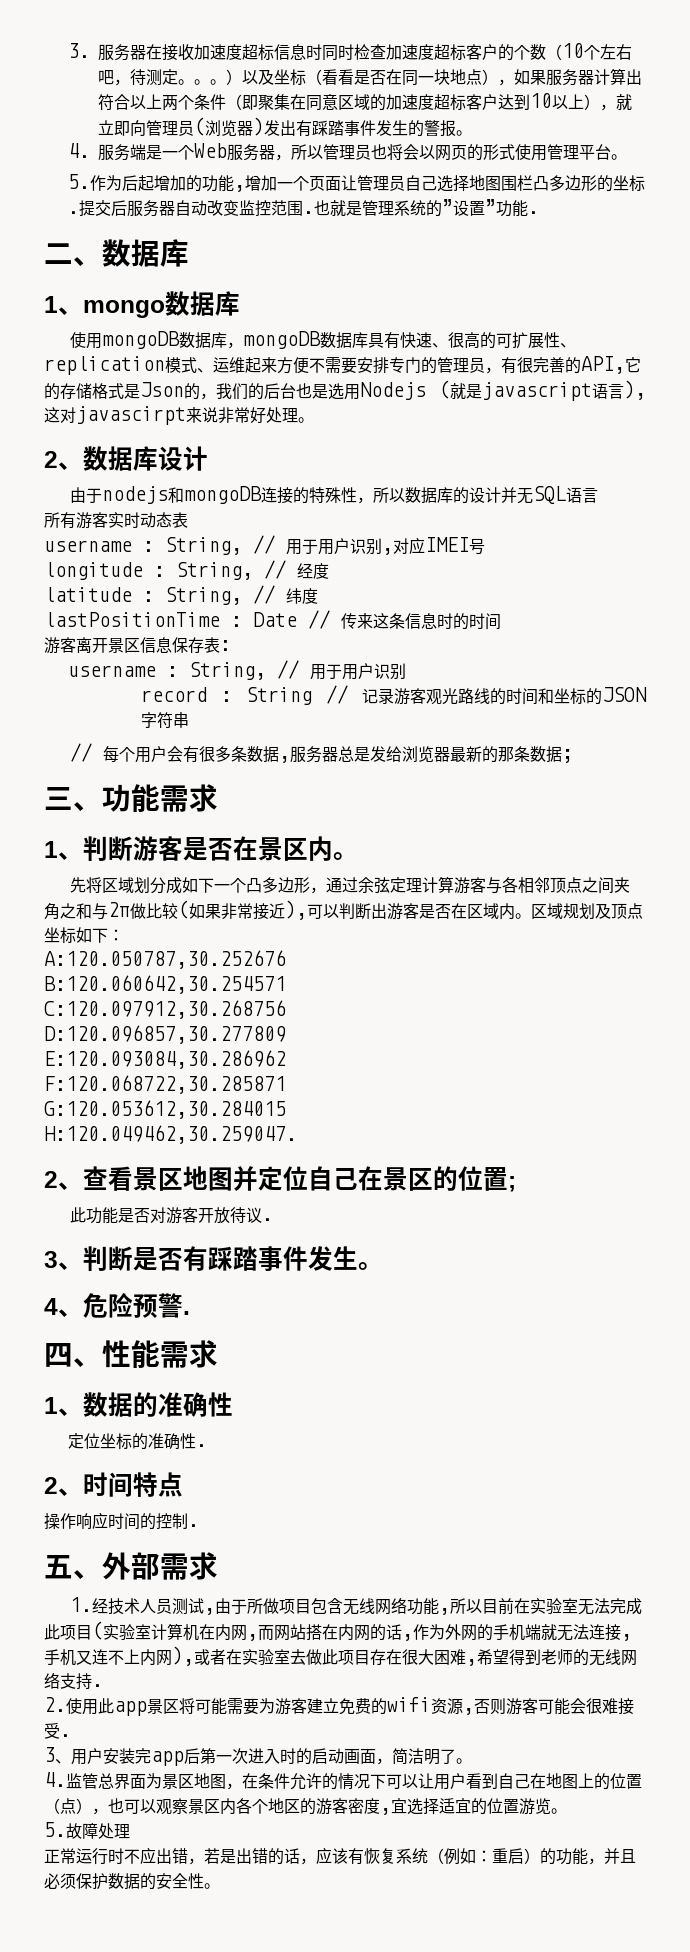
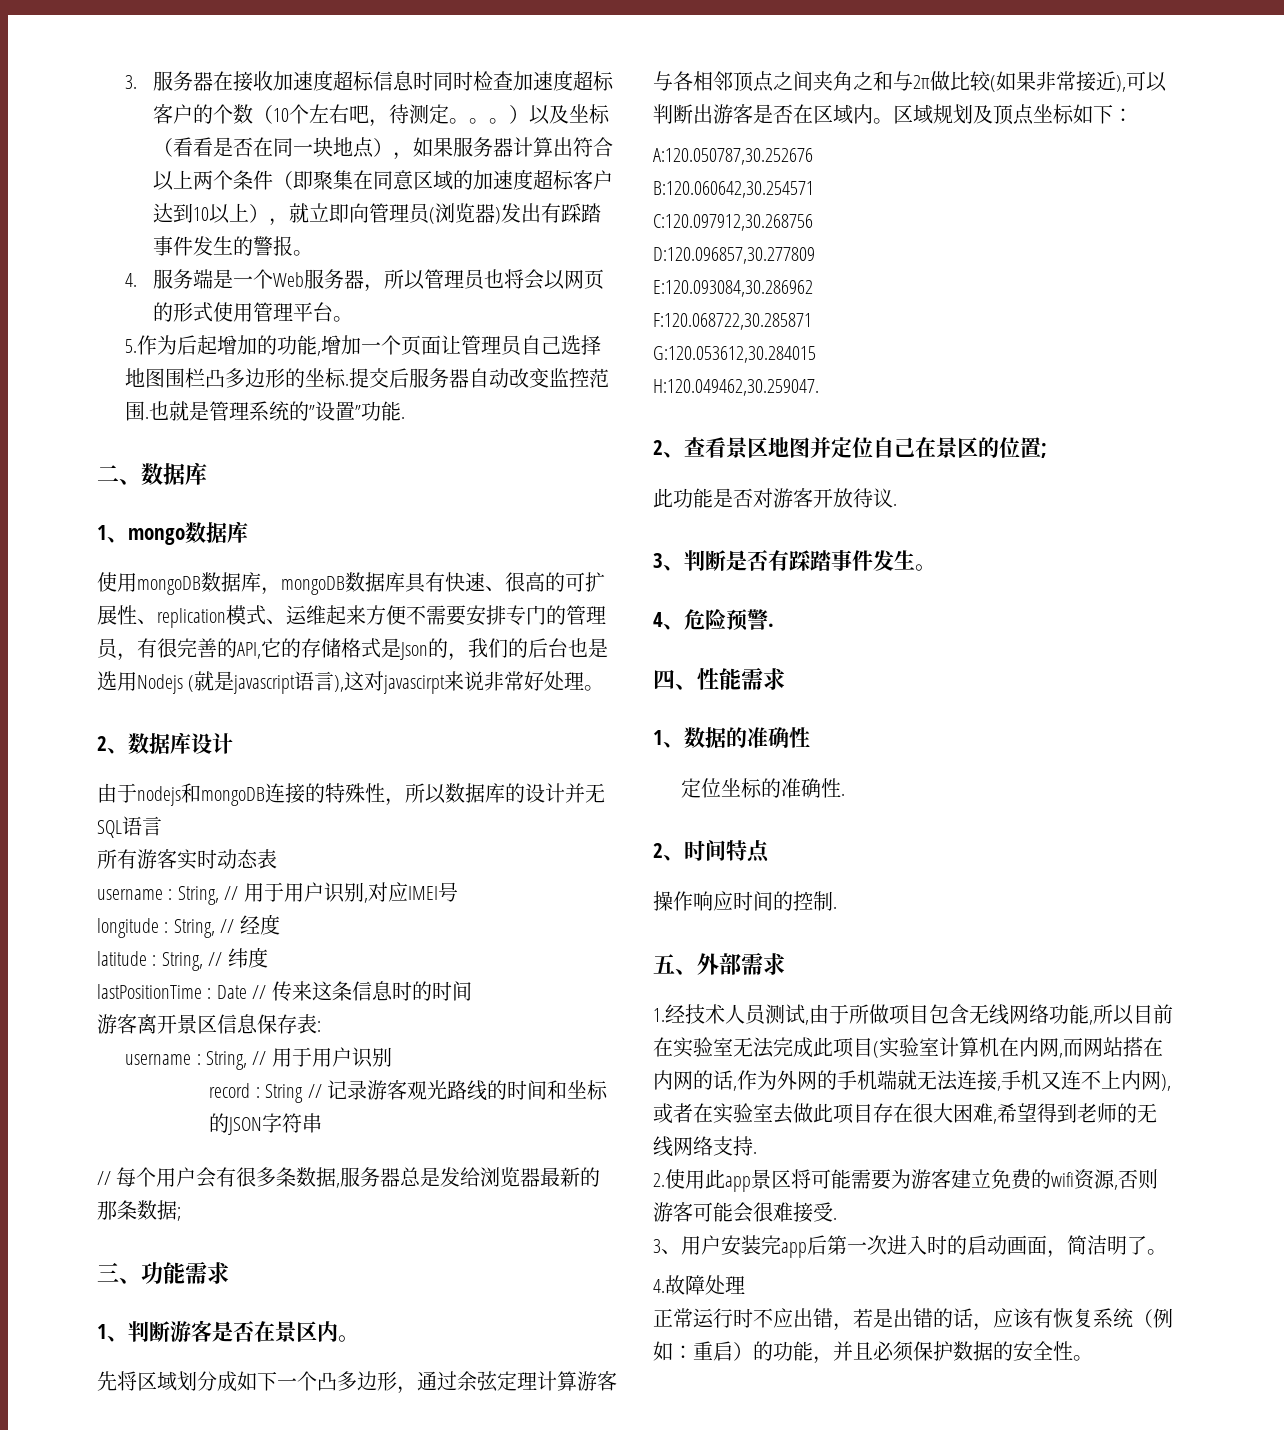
[66,1773,642,1790] [44,1798,567,1815] [44,1822,66,1837] 监管总界面为景区地图，在条件允许的情况下可以让用户看到自己在地图上的位置（点），也可以观察景区内各个地区的游客密度,宜选择适宜的位置游览。 // 5. -> (665, 1286) none

